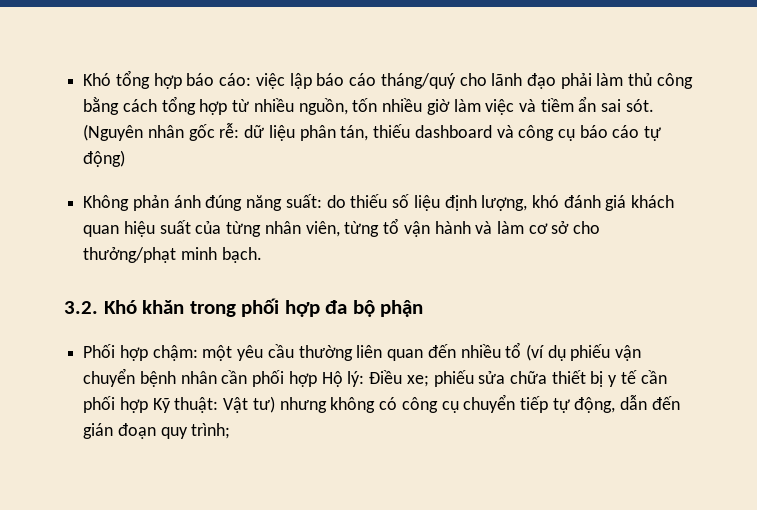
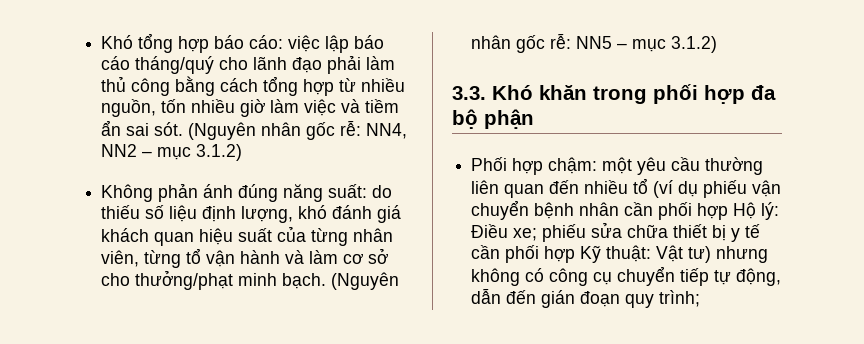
[244,124,662,141] [83,150,126,167] dữ liệu phân tán, thiếu dashboard và công cụ báo cáo tự động) -> [366,123,408,139] [101,144,243,161] NN4, NN2 – mục 3.1.2)
[64,301,98,314] // 3.2. -> [331,272,400,290] [471,33,718,53] [452,86,486,100] (Nguyên nhân gốc rễ: NN5 – mục 3.1.2) // 3.3.

